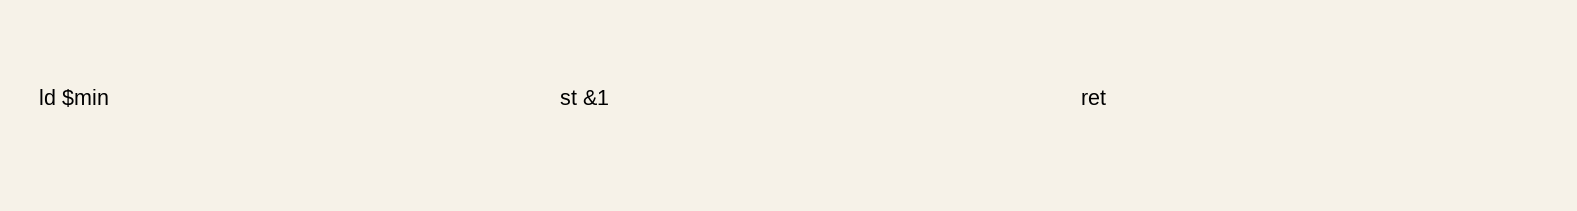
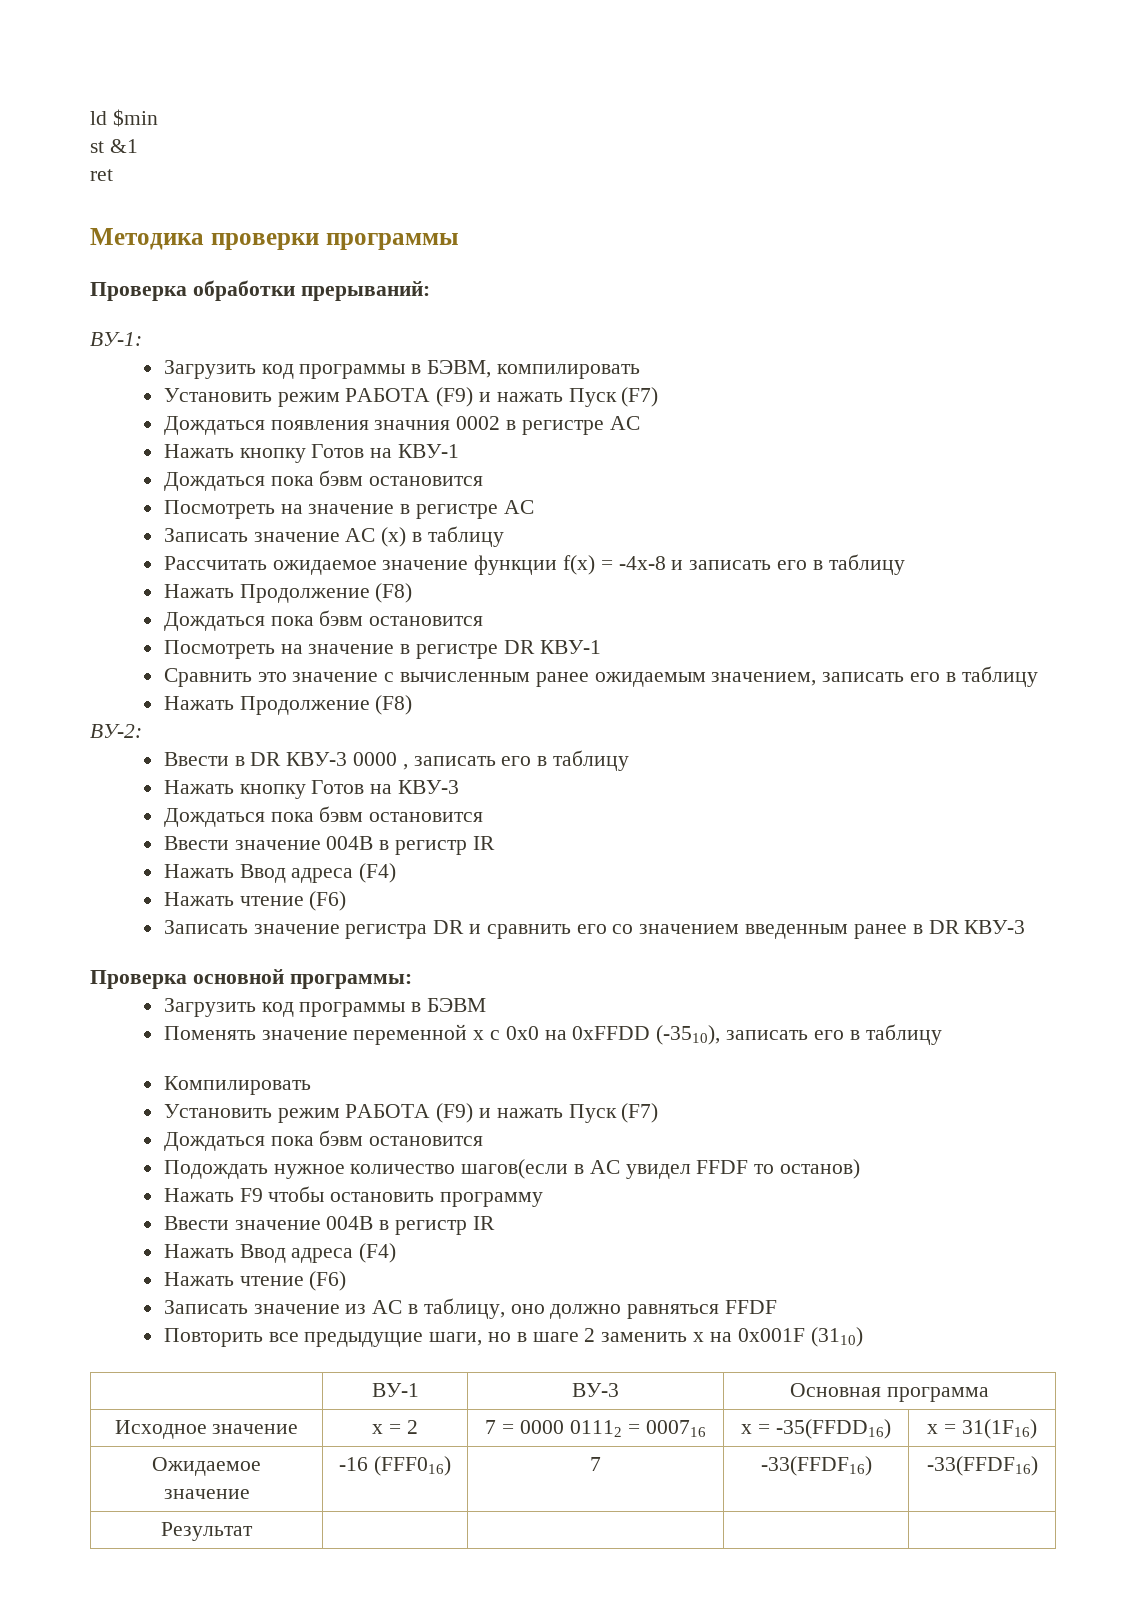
(1106, 97) none -> [90,228,459,250] [90,280,430,301] [90,332,142,346] [163,360,640,379] [163,387,659,407] [163,416,640,435] [163,444,460,463] [163,470,484,491] [163,500,534,519] [163,526,504,547] [163,554,905,575] [163,583,413,603] [163,610,484,631] [163,640,601,659] [163,666,1038,687] [163,695,413,715] [90,724,142,738] [163,750,630,771] [163,780,460,799] [163,806,484,827] [163,836,495,855] [163,863,397,883] [163,891,347,911] [163,920,1026,939] [90,969,412,989] [163,998,487,1017] [163,1024,942,1045] [163,1076,311,1095] [163,1103,659,1123] [163,1130,484,1151] [163,1159,861,1179] [163,1186,544,1207] [163,1216,495,1235] [163,1243,397,1263] [163,1271,347,1291] [163,1298,778,1319] [163,1327,863,1347] [371,1383,419,1397] [572,1383,619,1397] [790,1383,989,1402] [114,1420,299,1439] [372,1420,418,1434] [485,1420,706,1437] [741,1419,891,1439] [927,1419,1037,1439] [152,1457,261,1476] [163,1489,250,1499] [339,1456,451,1476] [590,1457,601,1471] [760,1456,872,1476] [926,1456,1038,1476] [161,1522,253,1541] // Методика проверки программы // Проверка обработки прерываний: // ВУ-1: // Загрузить код программы в БЭВМ, компилировать // Установить режим РАБОТА (F9) и нажать Пуск (F7) // Дождаться появления значния 0002 в регистре AC // Нажать кнопку Готов на КВУ-1 // Дождаться пока бэвм остановится // Посмотреть на значение в регистре AC // Записать значение AC (x) в таблицу // Рассчитать ожидаемое значение функции f(x) = -4x-8 и записать его в таблицу // Нажать Продолжение (F8) // Дождаться пока бэвм остановится // Посмотреть на значение в регистре DR КВУ-1 // Сравнить это значение с вычисленным ранее ожидаемым значением, записать его в таблицу // Нажать Продолжение (F8) // ВУ-2: // Ввести в DR КВУ-3 0000 , записать его в таблицу // Нажать кнопку Готов на КВУ-3 // Дождаться пока бэвм остановится // Ввести значение 004B в регистр IR // Нажать Ввод адреса (F4) // Нажать чтение (F6) // Записать значение регистра DR и сравнить его со значением введенным ранее в DR КВУ-3 // Проверка основной программы: // Загрузить код программы в БЭВМ // Поменять значение переменной x с 0x0 на 0xFFDD (-3510), записать его в таблицу // Компилировать // Установить режим РАБОТА (F9) и нажать Пуск (F7) // Дождаться пока бэвм остановится // Подождать нужное количество шагов(если в AC увидел FFDF то останов) // Нажать F9 чтобы остановить программу // Ввести значение 004B в регистр IR // Нажать Ввод адреса (F4) // Нажать чтение (F6) // Записать значение из AC в таблицу, оно должно равняться FFDF // Повторить все предыдущие шаги, но в шаге 2 заменить x на 0x001F (3110) // | ВУ-1 | ВУ-3 | Основная программа // Исходное значение | x = 2 | 7 = 0000 01112 = 000716 | x = -35(FFDD16) | x = 31(1F16) // Ожидаемое значение | -16 (FFF016) | 7 | -33(FFDF16) | -33(FFDF16) // Результат | | | |

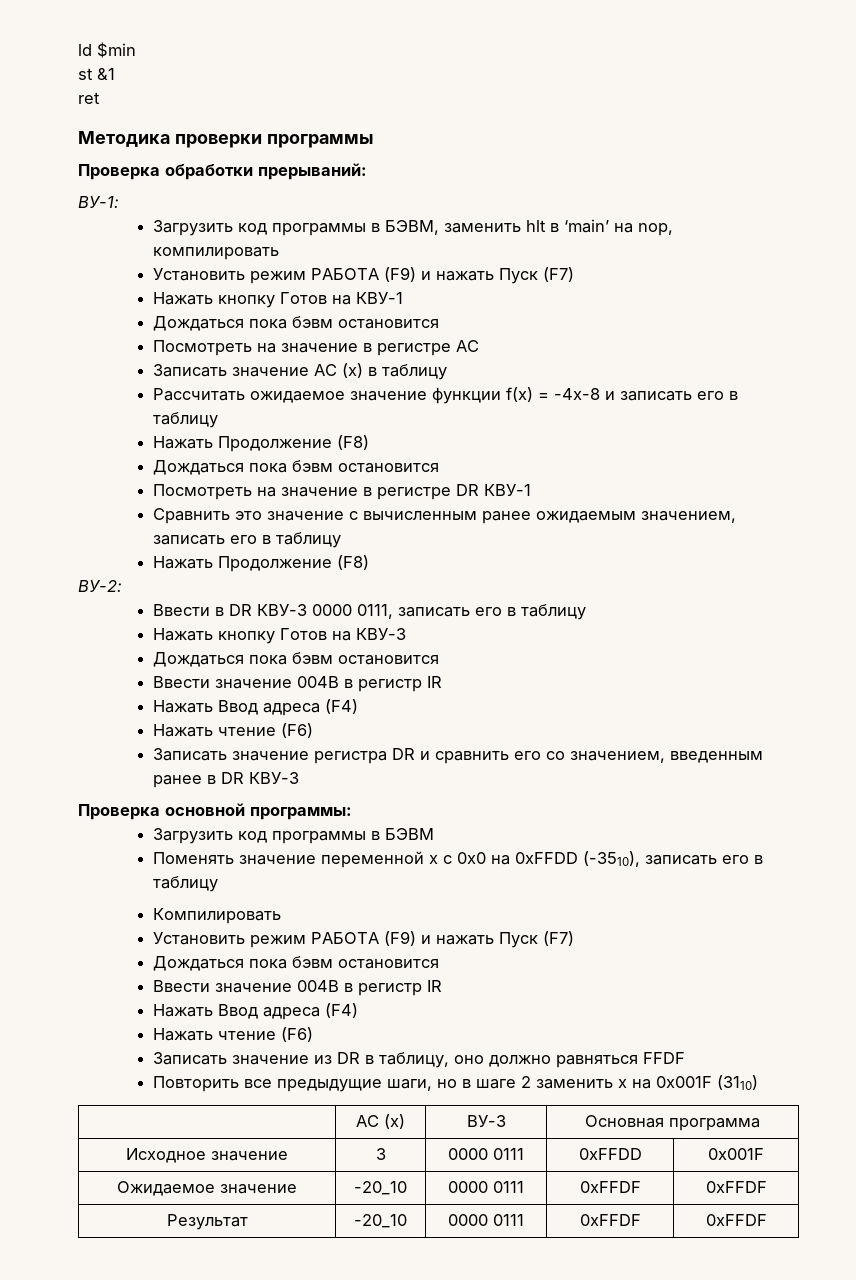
(492, 369) none -> [444,219,674,236] заменить hlt в ‘main’ на nop,
[163,416,640,435] // Дождаться появления значния 0002 в регистре AC -> (575, 274) none
[402,764,408,770] , -> [357,604,394,619] 0111,
[639,924,740,934] значением -> [570,751,666,763] значением,
[163,1159,861,1179] [163,1186,544,1207] // Подождать нужное количество шагов(если в AC увидел FFDF то останов) // Нажать F9 чтобы остановить программу -> (440, 964) none
[372,1300,403,1314] AC -> [337,1052,361,1064] DR
[371,1383,419,1397] ВУ-1 -> [356,1114,405,1129] AC (x)
[372,1420,418,1434] [485,1420,706,1437] [741,1419,891,1439] [927,1419,1037,1439] [152,1457,261,1476] [163,1489,250,1499] [339,1456,451,1476] [590,1457,601,1471] [760,1456,872,1476] [926,1456,1038,1476] [161,1522,253,1541] x = 2 | 7 = 0000 01112 = 000716 | x = -35(FFDD16) | x = 31(1F16) // Ожидаемое значение | -16 (FFF016) | 7 | -33(FFDF16) | -33(FFDF16) // Результат | | | | -> [375,1148,386,1160] [448,1148,524,1160] [578,1148,642,1160] [708,1148,764,1160] [117,1181,297,1196] [354,1181,407,1195] [448,1181,524,1193] [579,1181,641,1193] [705,1181,767,1193] [166,1214,248,1230] [354,1214,407,1228] [448,1214,524,1226] [579,1214,641,1226] [705,1214,767,1226] 3 | 0000 0111 | 0xFFDD | 0x001F // Ожидаемое значение | -20_10 | 0000 0111 | 0xFFDF | 0xFFDF // Результат | -20_10 | 0000 0111 | 0xFFDF | 0xFFDF

